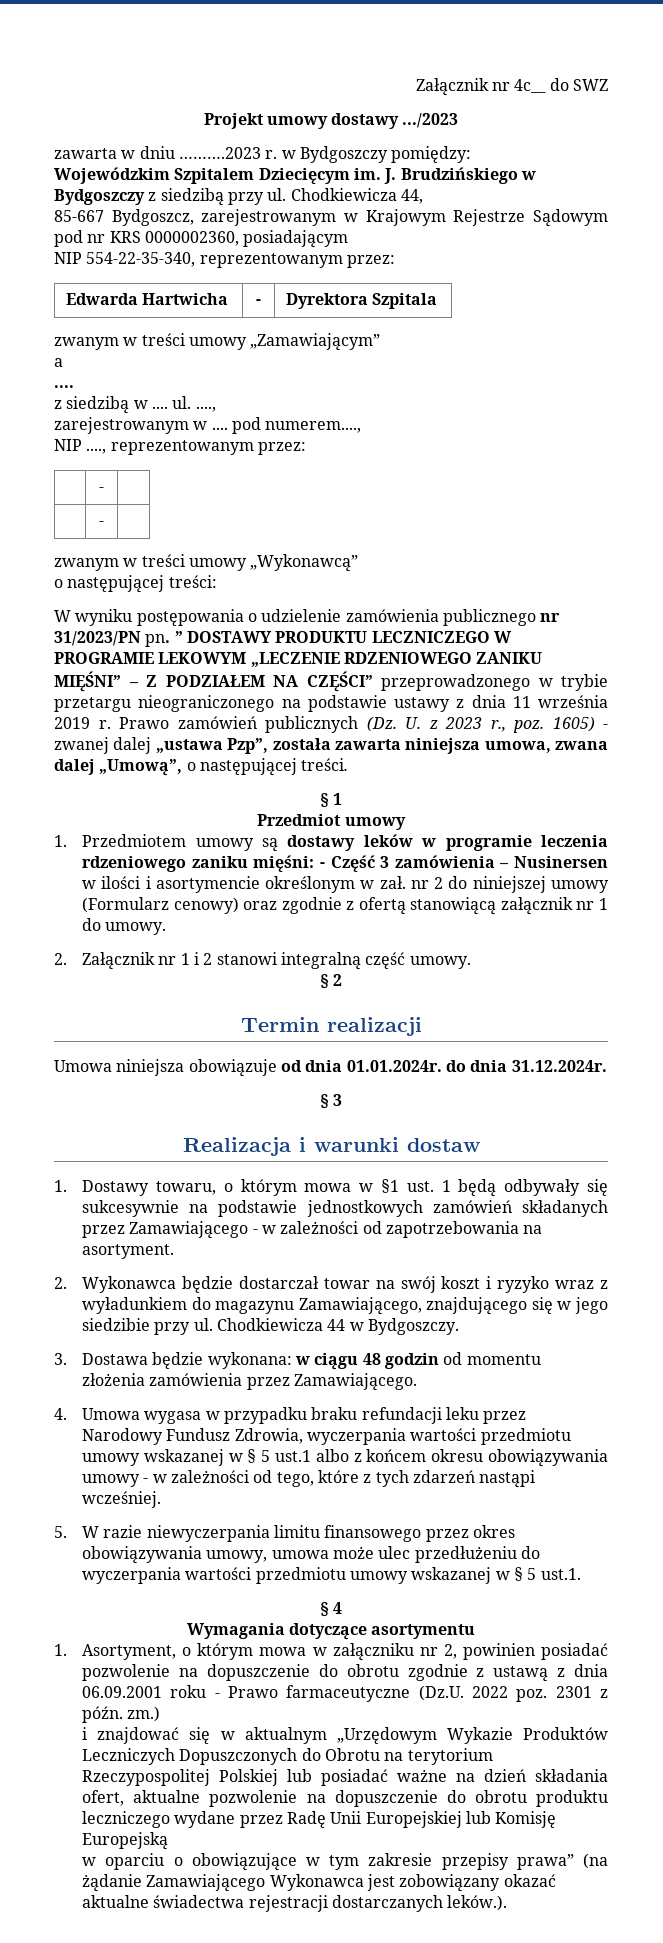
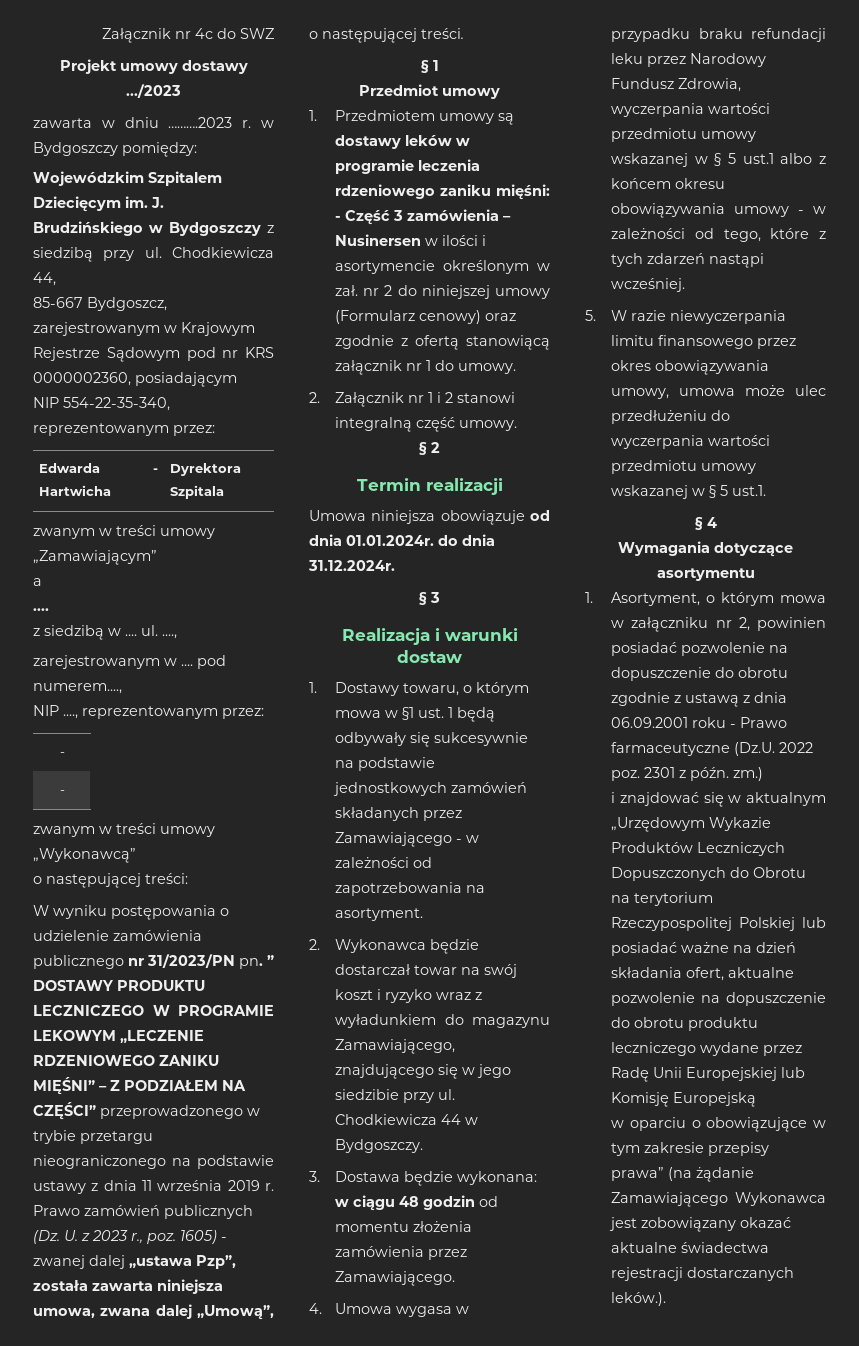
[415,78,547,96] Załącznik nr 4c__ -> [102,28,213,43] Załącznik nr 4c

